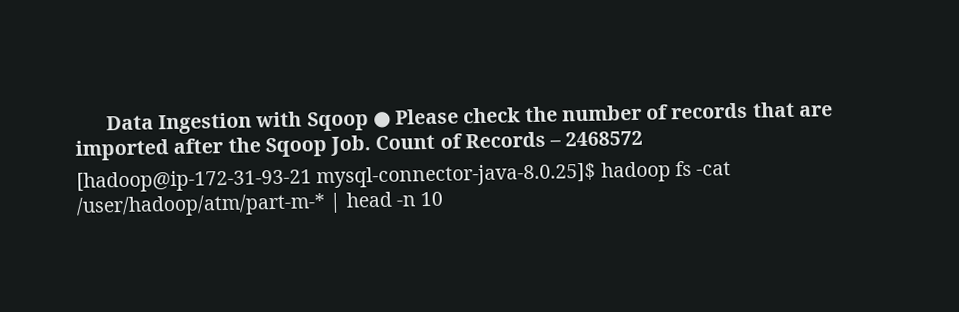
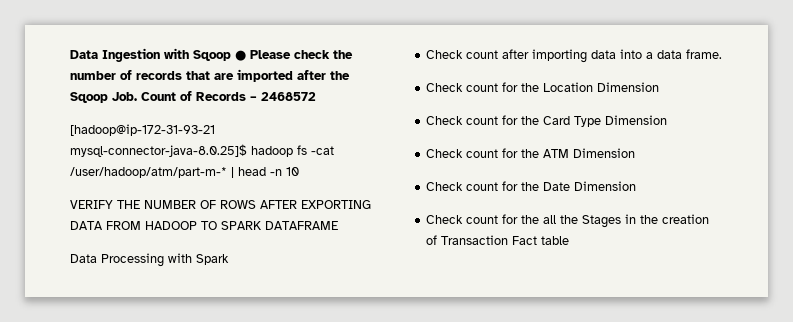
(444, 199) none -> [70,200,371,209] [70,221,338,230] [70,253,229,267] [426,49,723,63] [426,82,660,92] [426,115,668,127] [426,148,636,158] [426,181,637,191] [426,214,710,228] [426,235,570,245] // VERIFY THE NUMBER OF ROWS AFTER EXPORTING DATA FROM HADOOP TO SPARK DATAFRAME // Data Processing with Spark // Check count after importing data into a data frame. // Check count for the Location Dimension // Check count for the Card Type Dimension // Check count for the ATM Dimension // Check count for the Date Dimension // Check count for the all the Stages in the creation of Transaction Fact table

